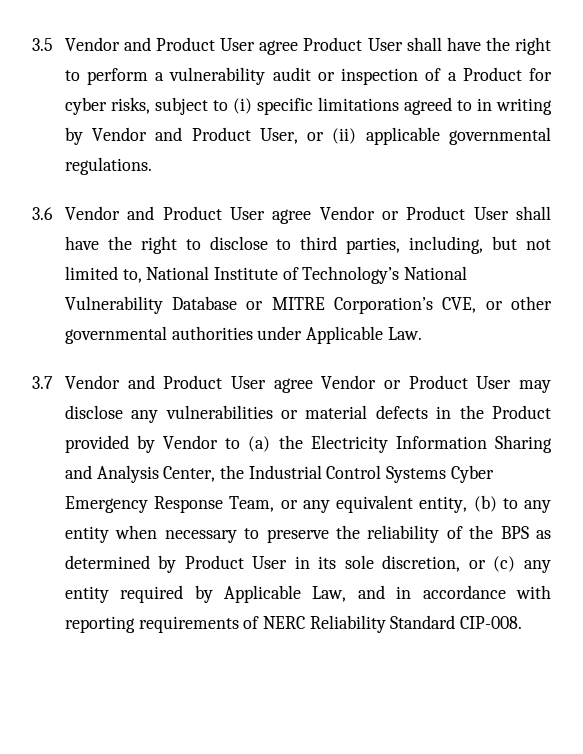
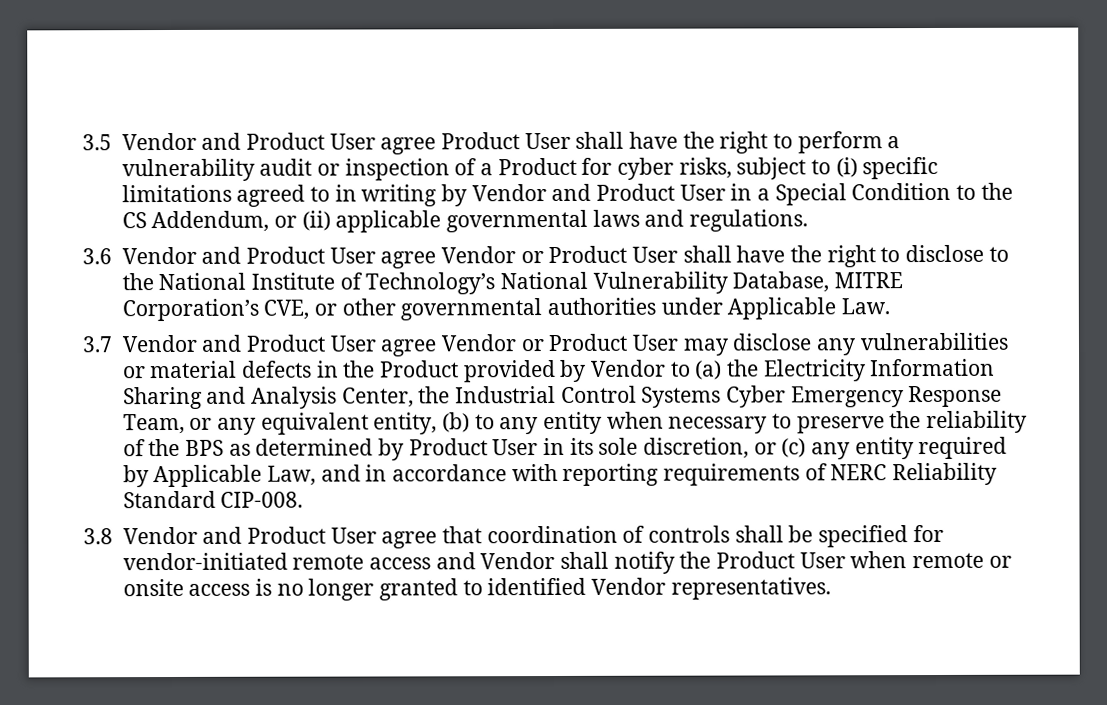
[259,128,298,144] User, -> [679,182,1013,206] [121,210,270,233] User in a Special Condition to the CS Addendum,
(551, 136) none -> [592,209,685,227] laws and
[300,236,551,254] [64,266,142,283] third parties, including, but not limited to, -> [121,273,154,291] the
[172,296,264,310] Database or -> [732,271,830,293] Database,
(523, 622) none -> [83,524,944,549] [122,551,1012,574] [122,577,831,601] // 3.8 Vendor and Product User agree that coordination of controls shall be specified for vendor-initiated remote access and Vendor shall notify the Product User when remote or onsite access is no longer granted to identified Vendor representatives.

